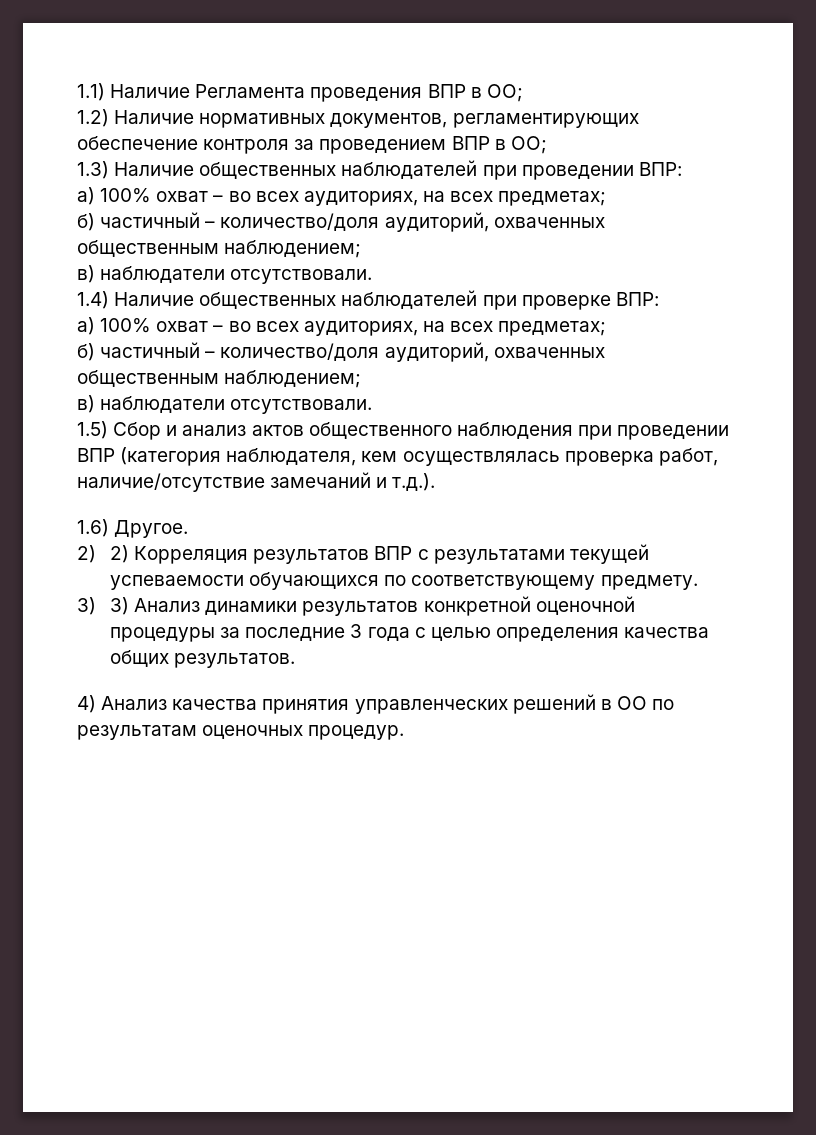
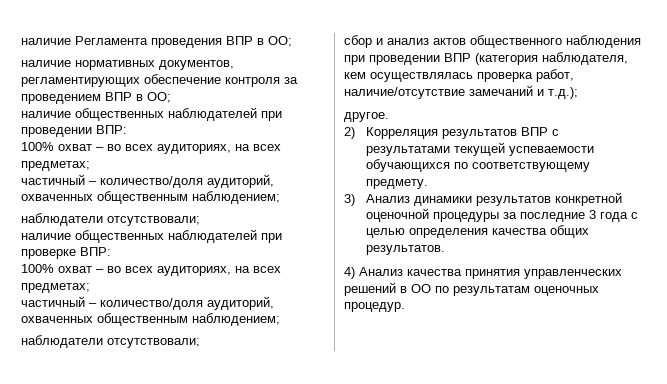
[77,83,191,101] 1.1) Наличие -> [21,38,71,45] наличие
[77,109,195,127] 1.2) Наличие -> [21,60,71,67] наличие
[77,161,195,179] 1.3) Наличие -> [21,111,71,118] наличие
[77,187,607,206] [77,212,605,232] [77,240,362,258] [77,265,373,284] [77,291,195,309] а) 100% охват – во всех аудиториях, на всех предметах; // б) частичный – количество/доля аудиторий, охваченных общественным наблюдением; // в) наблюдатели отсутствовали. // 1.4) Наличие -> [21,142,281,154] [21,161,90,171] [21,174,274,188] [21,191,280,204] [21,213,200,226] [21,233,71,240] 100% охват – во всех аудиториях, на всех предметах; // частичный – количество/доля аудиторий, охваченных общественным наблюдением; // наблюдатели отсутствовали; // наличие
[77,317,607,336] [77,342,605,362] [77,370,362,388] [77,395,373,414] [77,421,162,440] а) 100% охват – во всех аудиториях, на всех предметах; // б) частичный – количество/доля аудиторий, охваченных общественным наблюдением; // в) наблюдатели отсутствовали. // 1.5) Сбор -> [21,264,281,276] [21,283,90,293] [21,296,274,310] [21,313,280,326] [21,335,200,348] [344,35,372,48] 100% охват – во всех аудиториях, на всех предметах; // частичный – количество/доля аудиторий, охваченных общественным наблюдением; // наблюдатели отсутствовали; // сбор
[392,473,436,491] [77,519,189,538] [77,545,129,563] т.д.). // 1.6) Другое. // 2) 2) -> [548,87,578,99] [344,112,389,122] [344,127,355,139] т.д.); // другое. // 2)
[109,597,129,615] 3) -> (355, 200) none

